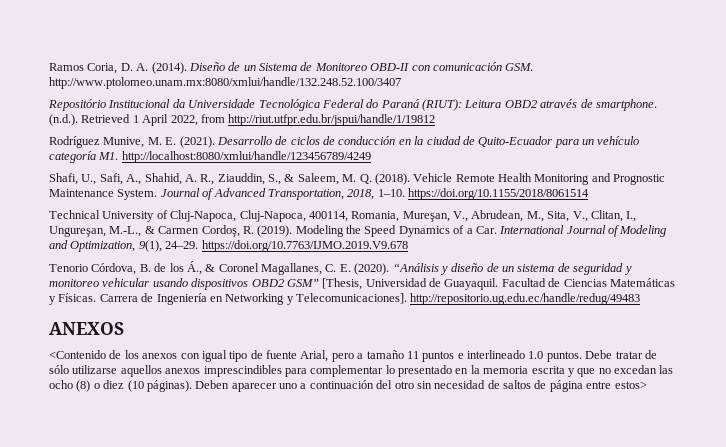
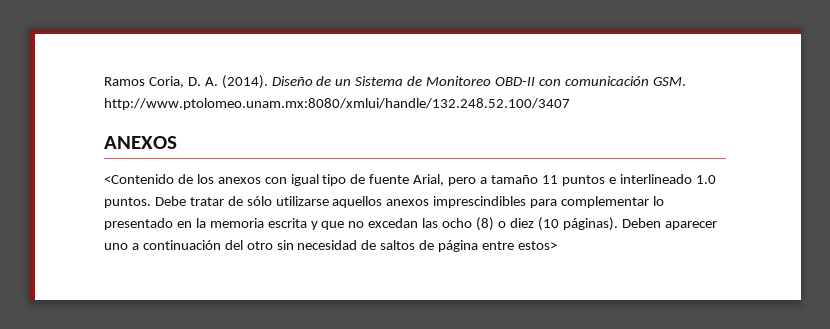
[48,99,657,111] [49,114,436,126] [49,136,640,148] [49,151,371,163] [49,173,666,185] [49,188,589,200] [49,210,637,222] [49,225,667,237] [49,240,408,252] [49,261,632,275] [49,278,675,290] [49,293,641,305] // Repositório Institucional da Universidade Tecnológica Federal do Paraná (RIUT): Leitura OBD2 através de smartphone. (n.d.). Retrieved 1 April 2022, from http://riut.utfpr.edu.br/jspui/handle/1/19812 // Rodríguez Munive, M. E. (2021). Desarrollo de ciclos de conducción en la ciudad de Quito-Ecuador para un vehículo categoría M1. http://localhost:8080/xmlui/handle/123456789/4249 // Shafi, U., Safi, A., Shahid, A. R., Ziauddin, S., & Saleem, M. Q. (2018). Vehicle Remote Health Monitoring and Prognostic Maintenance System. Journal of Advanced Transportation, 2018, 1–10. https://doi.org/10.1155/2018/8061514 // Technical University of Cluj-Napoca, Cluj-Napoca, 400114, Romania, Mureşan, V., Abrudean, M., Sita, V., Clitan, I., Ungureşan, M.-L., & Carmen Cordoş, R. (2019). Modeling the Speed Dynamics of a Car. International Journal of Modeling and Optimization, 9(1), 24–29. https://doi.org/10.7763/IJMO.2019.V9.678 // Tenorio Córdova, B. de los Á., & Coronel Magallanes, C. E. (2020). “Análisis y diseño de un sistema de seguridad y monitoreo vehicular usando dispositivos OBD2 GSM” [Thesis, Universidad de Guayaquil. Facultad de Ciencias Matemáticas y Físicas. Carrera de Ingeniería en Networking y Telecomunicaciones]. http://repositorio.ug.edu.ec/handle/redug/49483 -> (570, 104) none

